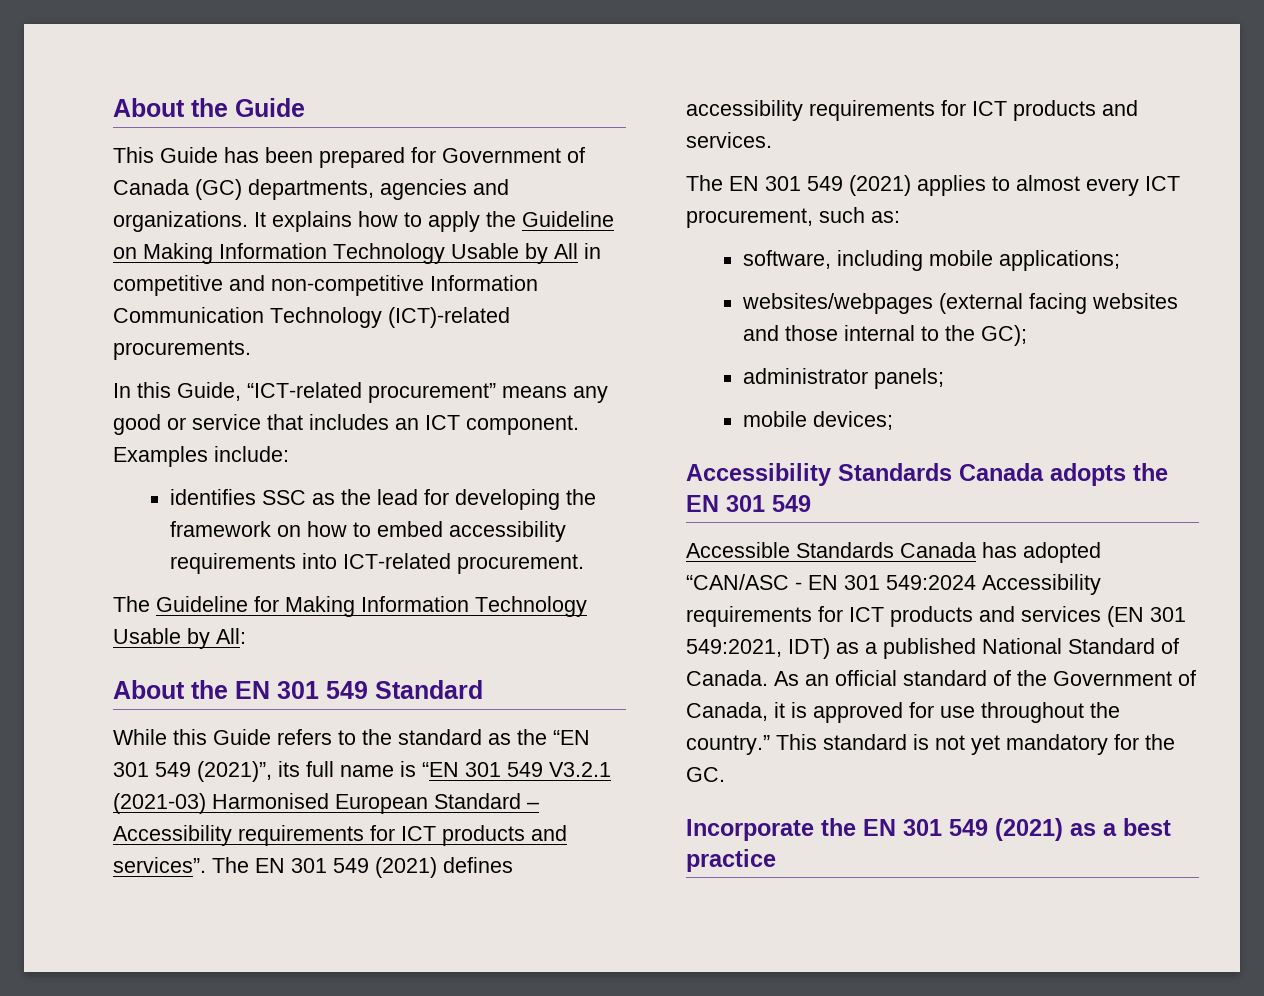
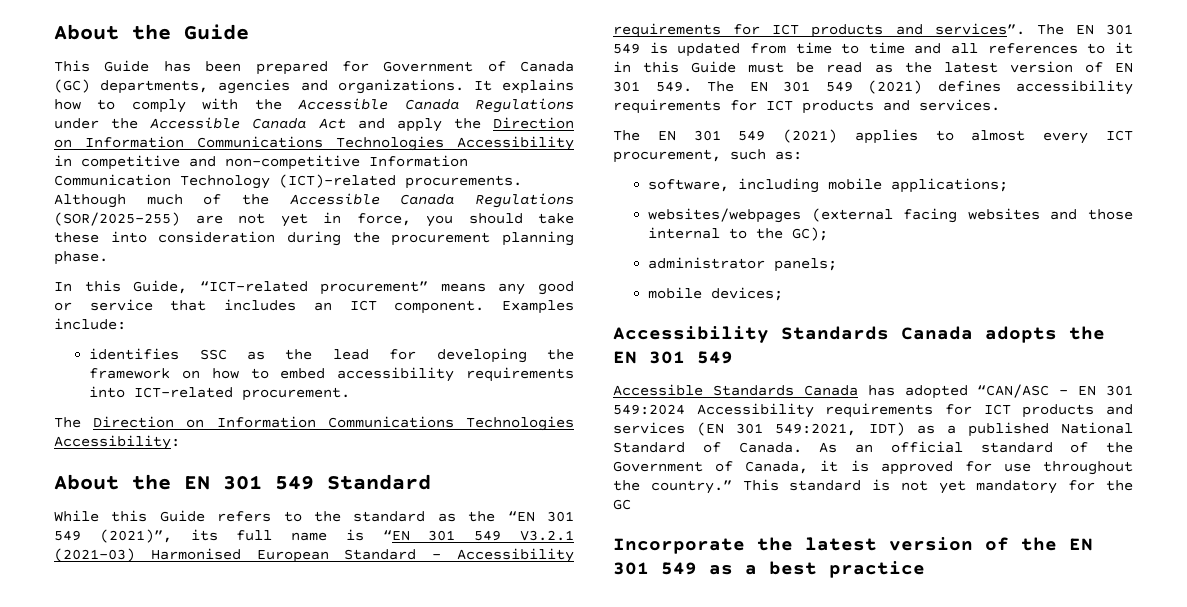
[428,211,614,232] [113,243,578,264] apply the Guideline on Making Information Technology Usable by All -> [131,98,574,113] [54,117,574,132] [54,136,574,151] comply with the Accessible Canada Regulations under the Accessible Canada Act and apply the Direction on Information Communications Technologies Accessibility
(251, 350) none -> [54,193,574,208] [54,212,574,227] [54,231,574,246] [54,251,108,265] Although much of the Accessible Canada Regulations (SOR/2025-255) are not yet in force, you should take these into consideration during the procurement planning phase.
[156,596,587,617] [113,628,246,649] Guideline for Making Information Technology Usable by All: -> [93,416,574,431] [54,435,180,450] Direction on Information Communications Technologies Accessibility:
(369, 865) none -> [649,42,1133,57] [613,61,1133,73] [613,81,853,92] is updated from time to time and all references to it in this Guide must be read as the latest version of EN 301 549. The EN 301 549
[686,767,725,782] GC. -> [613,499,631,510] GC
[863,818,1063,841] EN 301 549 (2021) -> [805,537,1093,551] [613,562,697,575] latest version of the EN 301 549

